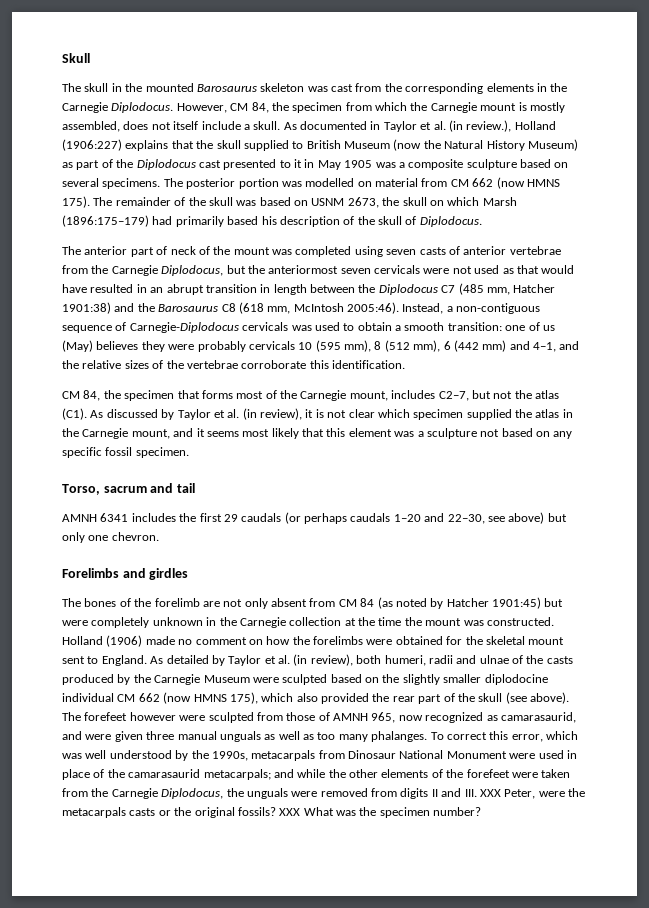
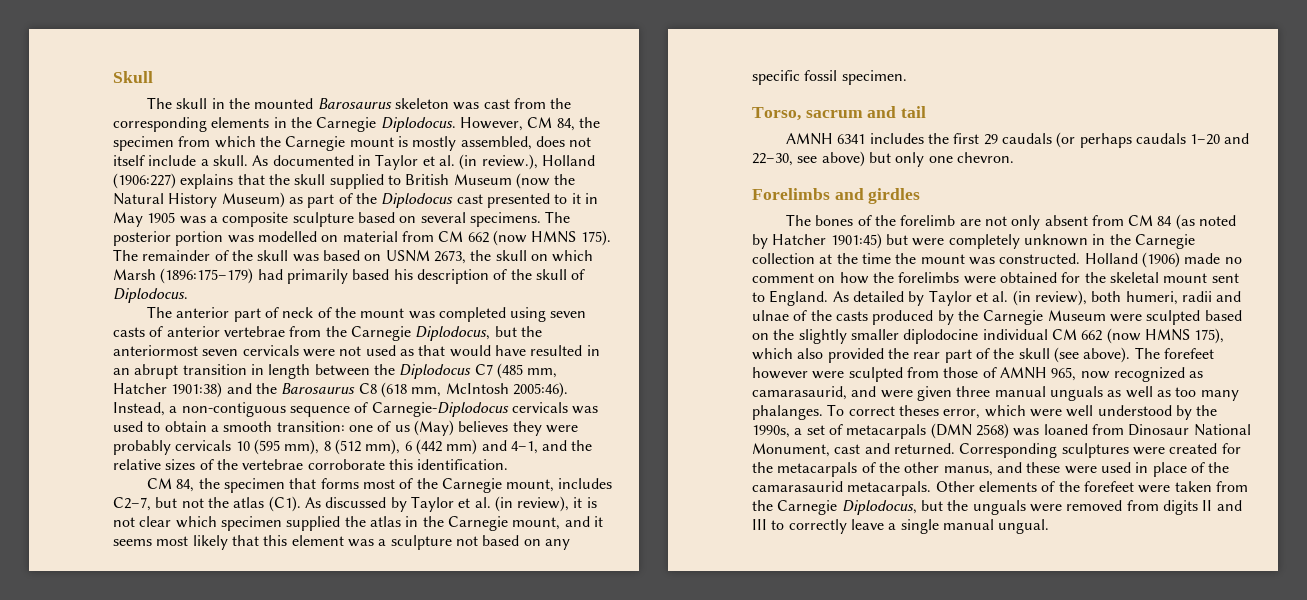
[489,731,509,740] this -> [898,405,939,416] theses
[62,753,82,759] was -> [1029,409,1062,417] were
[251,750,507,761] metacarpals from Dinosaur National Monument -> [794,423,1251,439] [752,443,1241,458] [752,462,1061,477] a set of metacarpals (DMN 2568) was loaned from Dinosaur National Monument, cast and returned. Corresponding sculptures were created for the metacarpals of the other manus, and these
[203,769,378,780] metacarpals; and while the other -> [847,481,975,496] metacarpals. Other
(224, 793) none -> [920,500,943,511] but
[464,788,585,799] [62,807,482,818] III. XXX Peter, were the metacarpals casts or the original fossils? XXX What was the specimen number? -> [752,519,1050,534] III to correctly leave a single manual ungual.

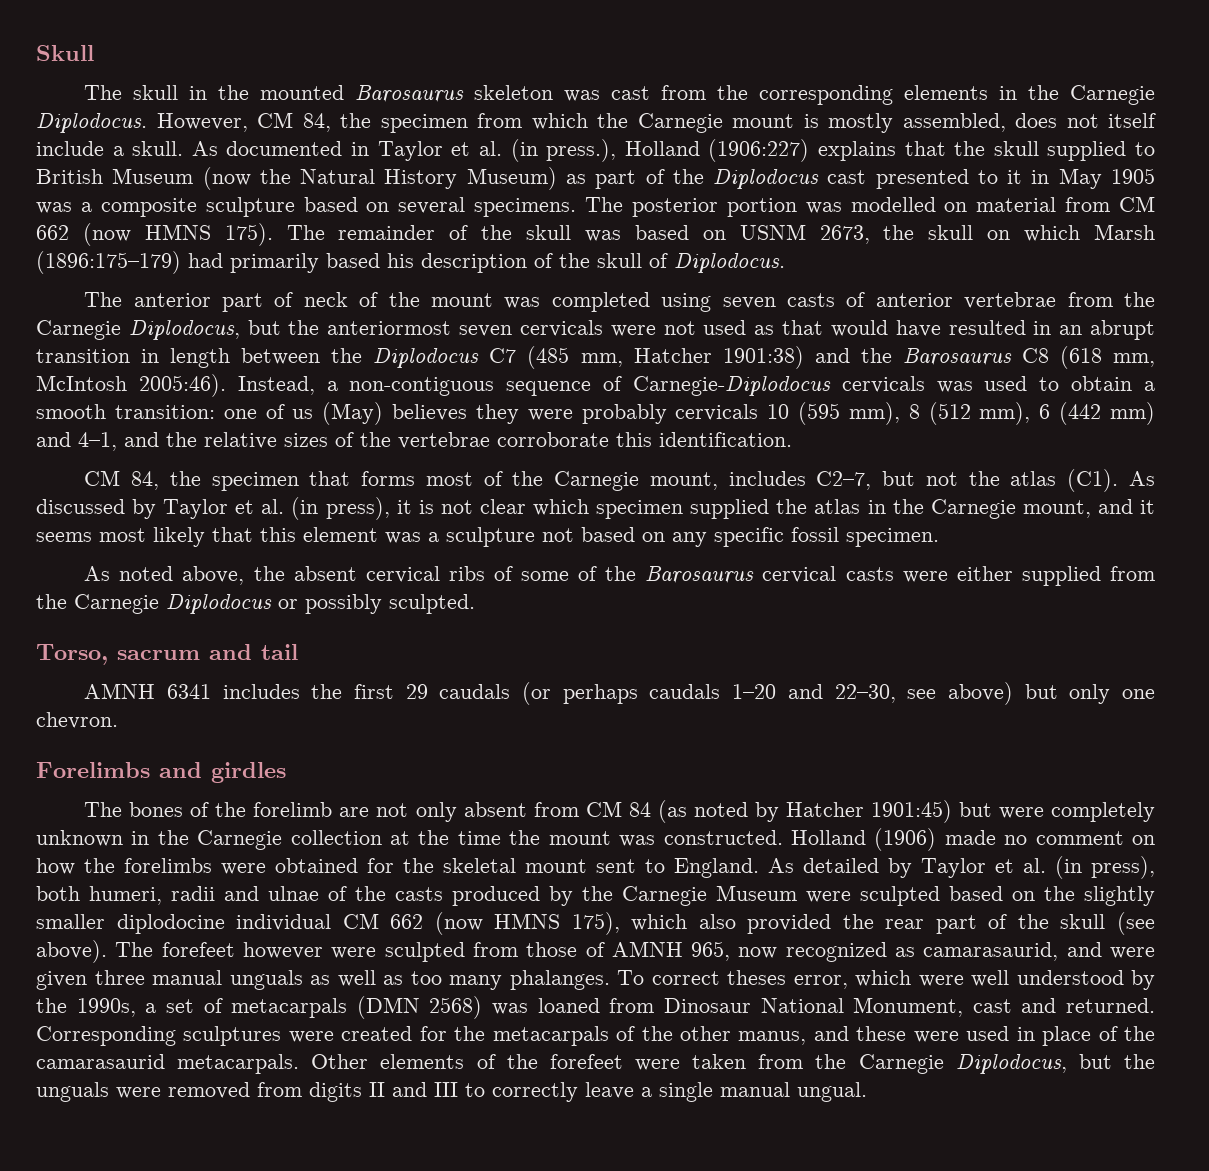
[481,154,538,170] review.), -> [546,139,617,162] press.),
[517,496,570,512] review), -> [325,497,390,520] press),
(907, 77) none -> [84,566,1156,586] [36,594,475,614] // As noted above, the absent cervical ribs of some of the Barosaurus cervical casts were either supplied from the Carnegie Diplodocus or possibly sculpted.
[1034,290,1087,306] review), -> [1091,856,1155,879] press),

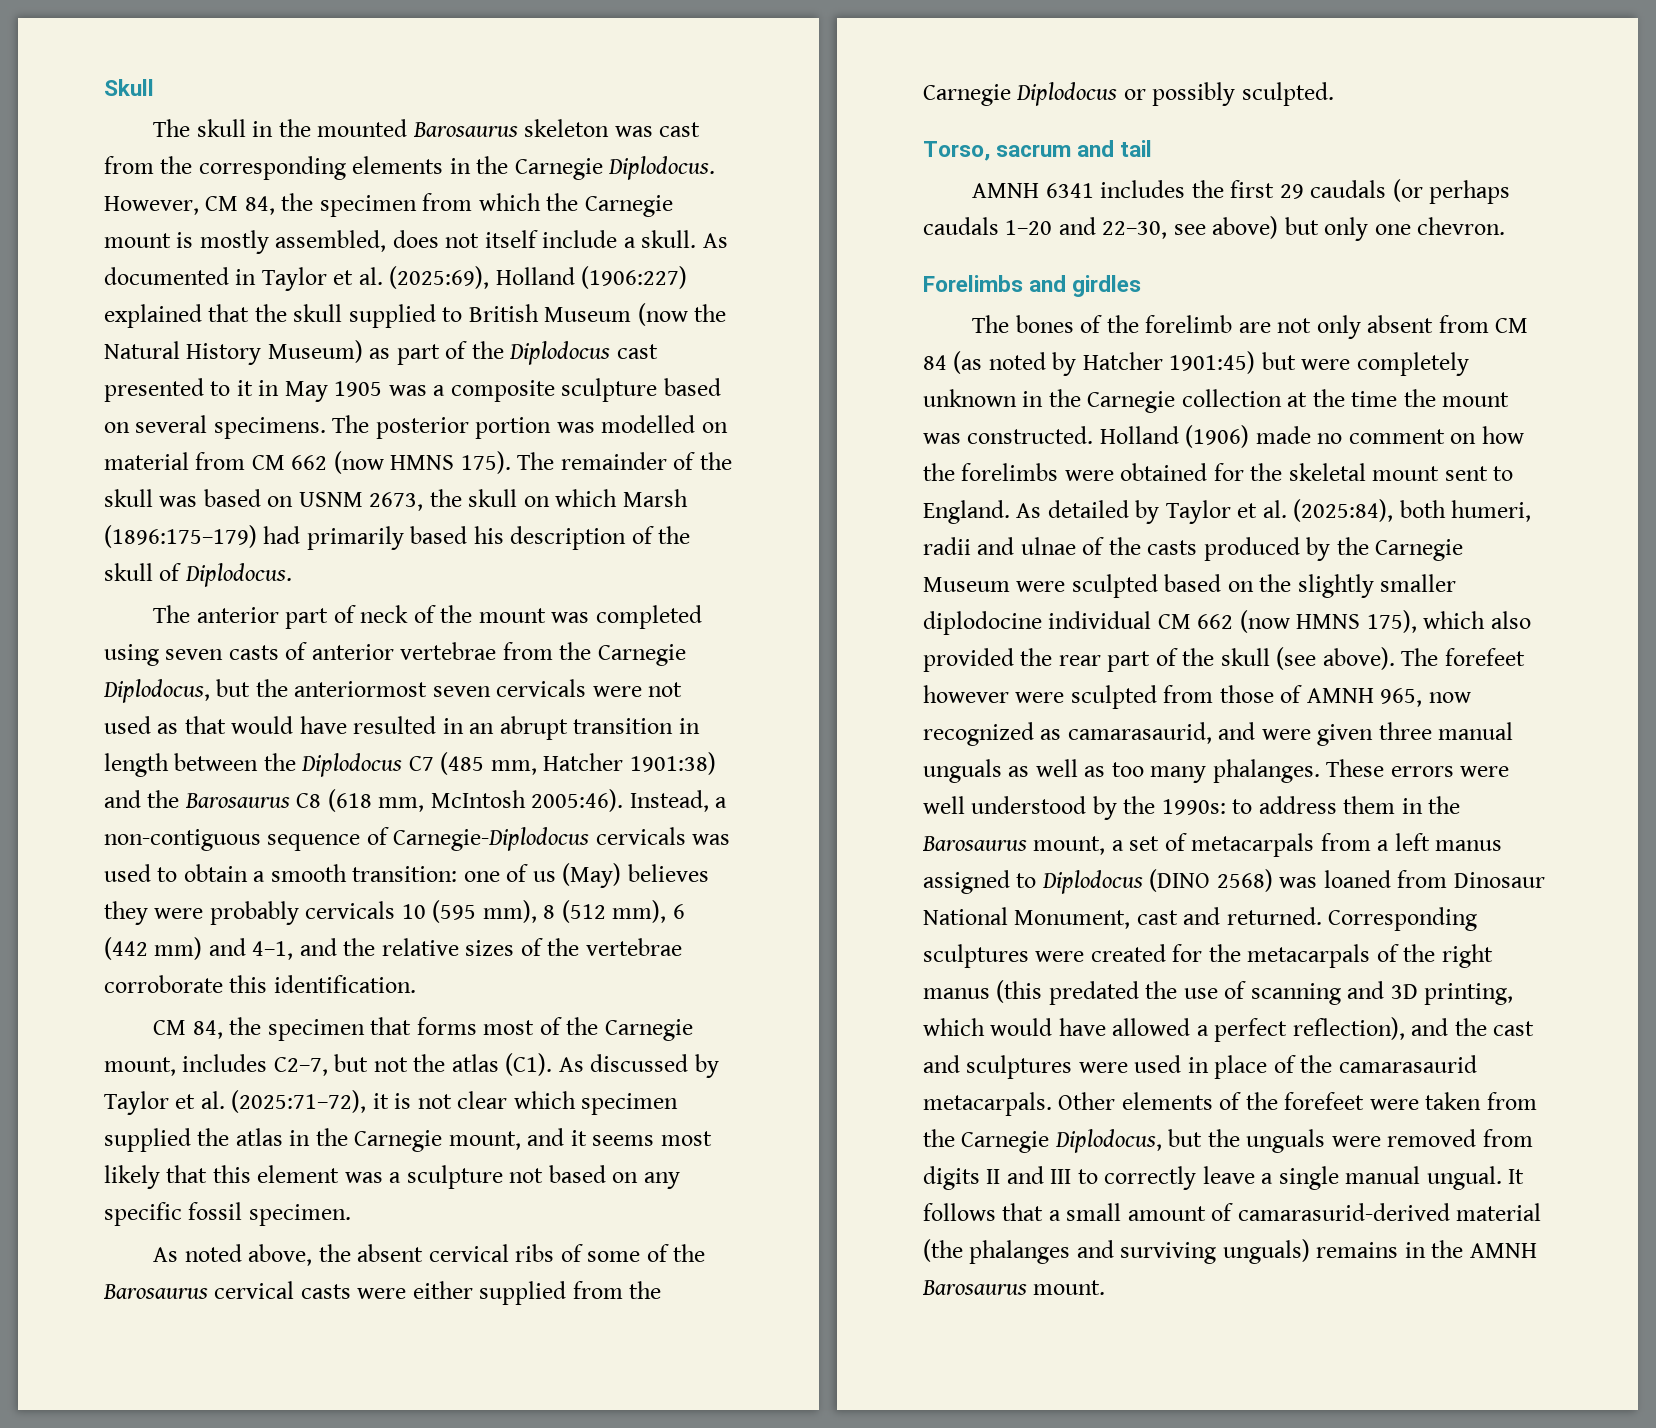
[510,139,617,162] (in press.), -> [389,266,490,289] (2025:69),
[817,141,896,161] explains -> [104,304,202,328] explained
[291,497,390,520] (in press), -> [231,1090,367,1113] (2025:71–72),
[1055,856,1155,879] (in press), -> [1293,499,1394,522] (2025:84),
[617,970,911,989] To correct theses error, which -> [1326,759,1454,777] These errors
[76,996,420,1019] 1990s, a set of metacarpals (DMN -> [1161,796,1461,815] [922,833,1503,857] [923,869,1211,894] 1990s: to address them in the Barosaurus mount, a set of metacarpals from a left manus assigned to Diplodocus (DINO
[680,1026,907,1045] other manus, and these -> [1441,944,1493,968] [923,980,1514,1005] [923,1017,1535,1042] [923,1055,1073,1079] right manus (this predated the use of scanning and 3D printing, which would have allowed a perfect reflection), and the cast and sculptures
(867, 1092) none -> [1508,1169,1525,1184] [923,1203,1542,1221] [923,1239,1537,1264] [922,1280,1106,1295] It follows that a small amount of camarasurid-derived material (the phalanges and surviving unguals) remains in the AMNH Barosaurus mount.

